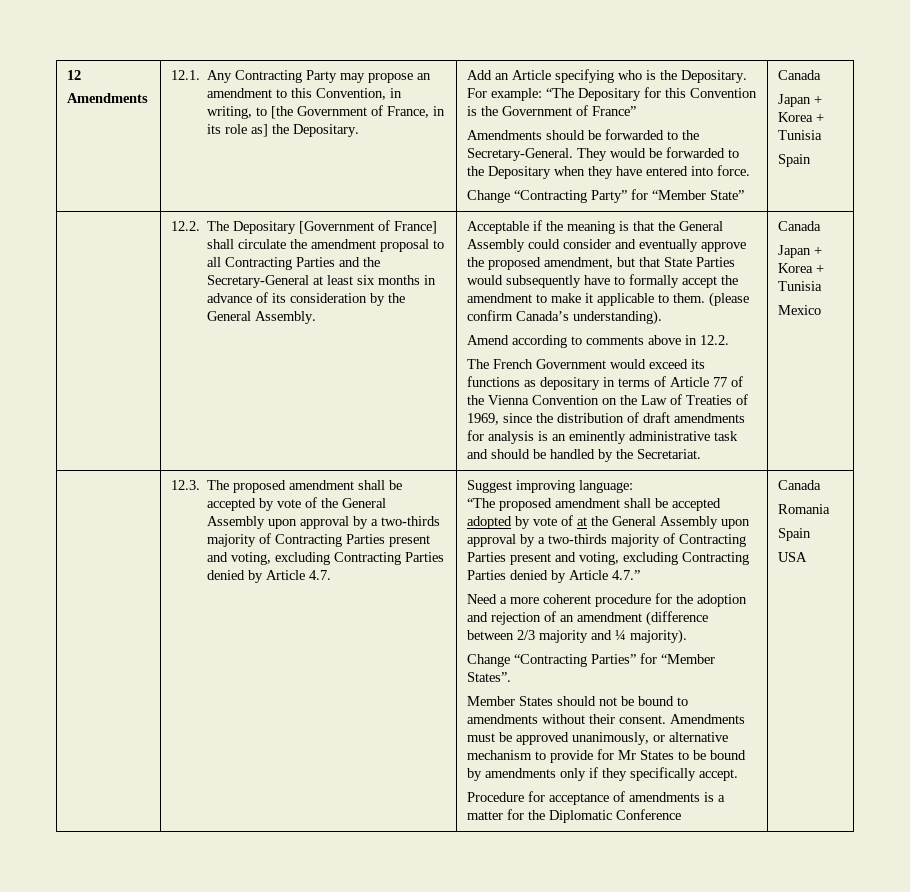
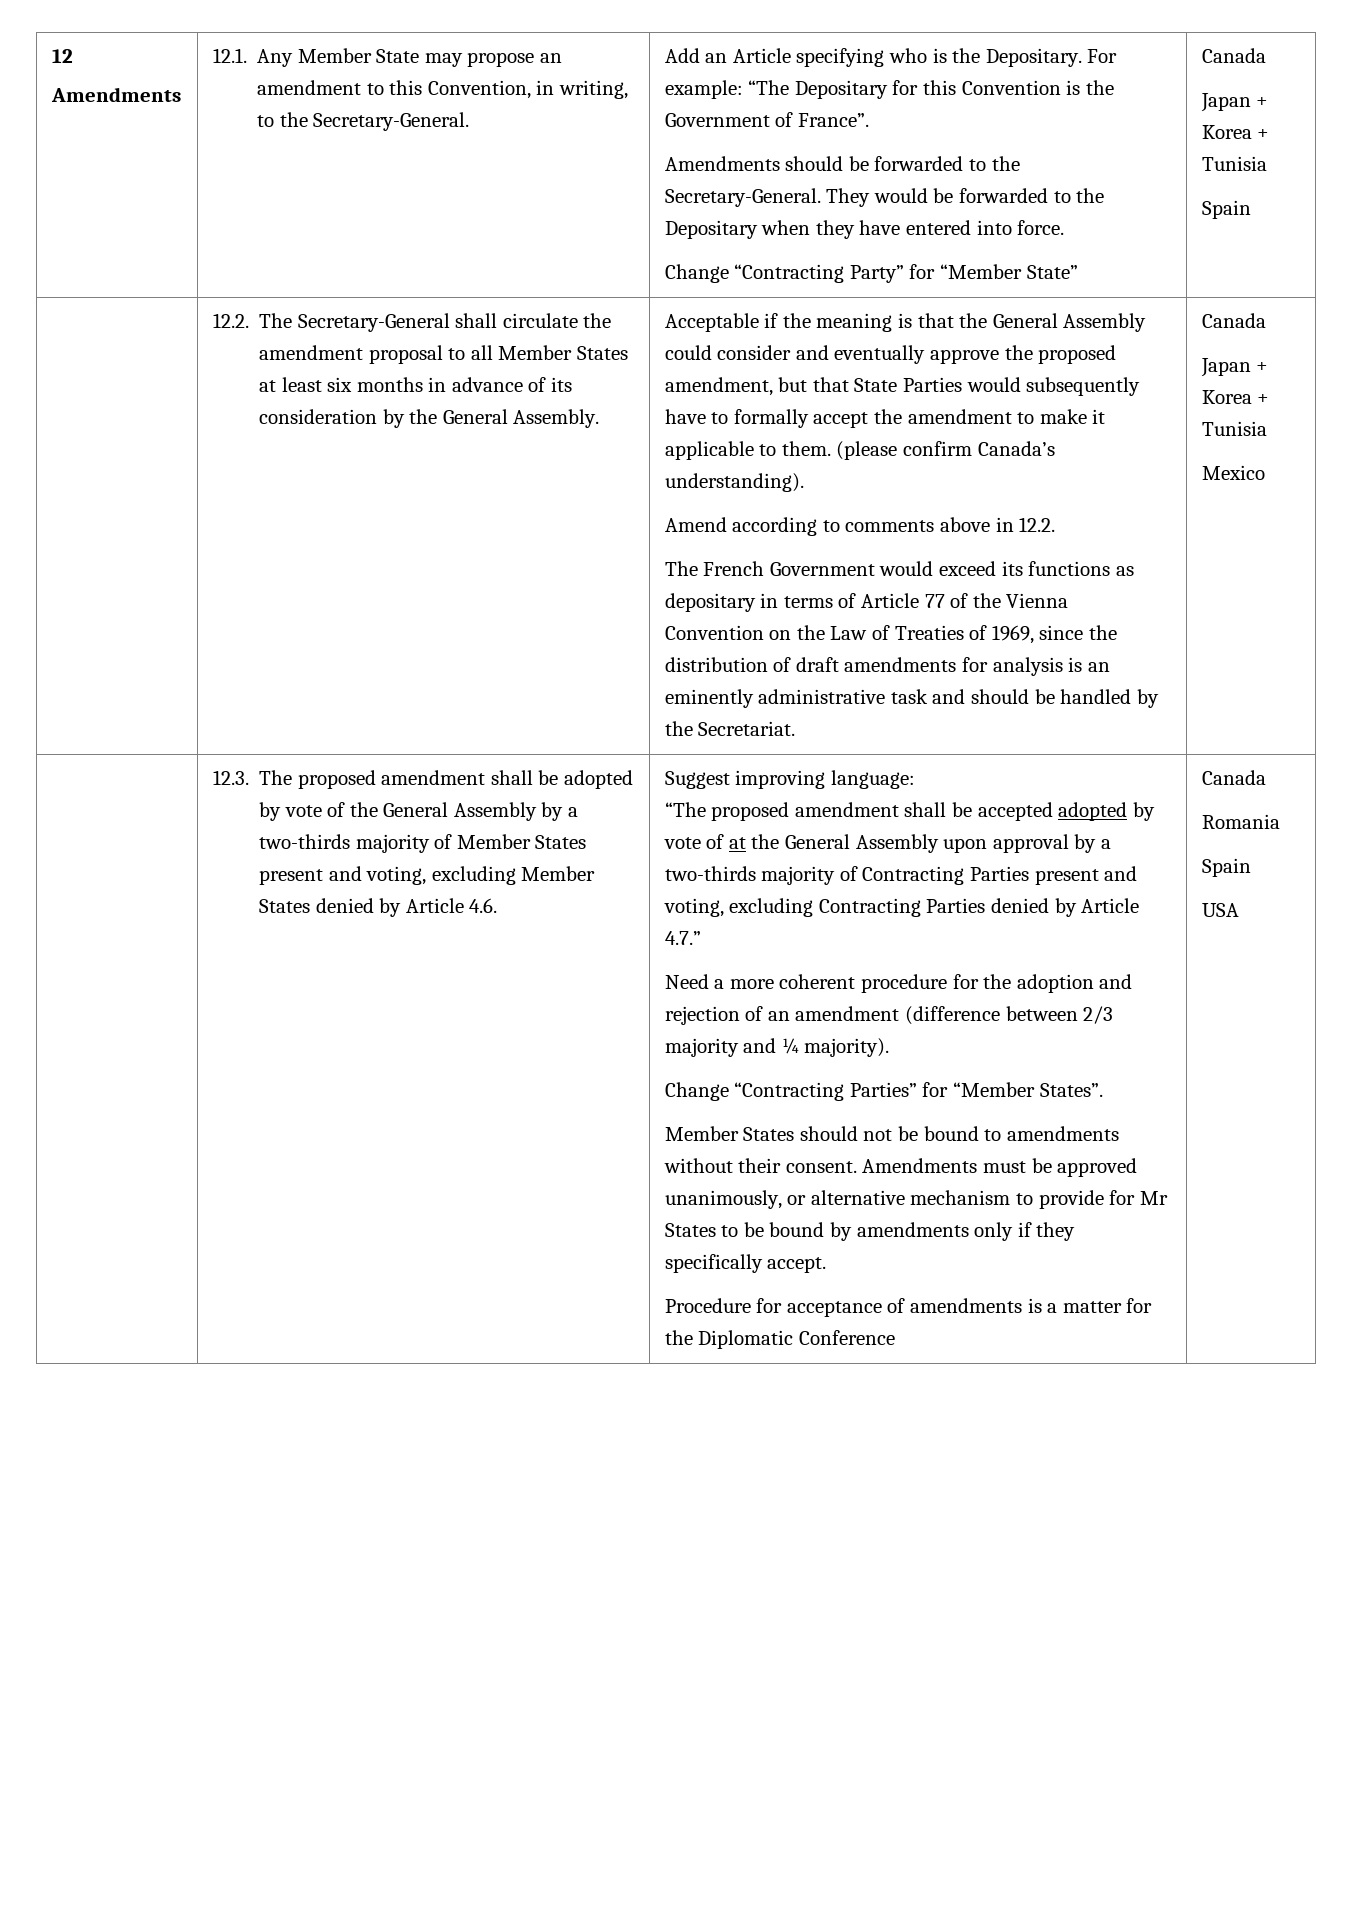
[235,70,338,83] Contracting Party -> [297,48,420,63] Member State
[271,105,446,119] [207,124,360,137] [the Government of France, in its role as] the Depositary. -> [279,112,470,131] the Secretary-General.
[592,106,637,116] France” -> [797,113,869,127] France”.
[233,220,438,234] Depositary [Government of France] -> [297,313,450,332] Secretary-General
[225,257,381,270] [207,275,310,288] Contracting Parties and the Secretary-General -> [498,345,628,360] Member States
[207,498,257,511] accepted -> [563,770,633,789] adopted
[268,516,441,529] [207,533,431,547] [207,552,445,565] [207,570,332,583] upon approval by a two-thirds majority of Contracting Parties present and voting, excluding Contracting Parties denied by Article 4.7. -> [541,802,578,821] [259,834,587,853] [259,866,596,885] [259,898,498,917] by a two-thirds majority of Member States present and voting, excluding Member States denied by Article 4.6.

